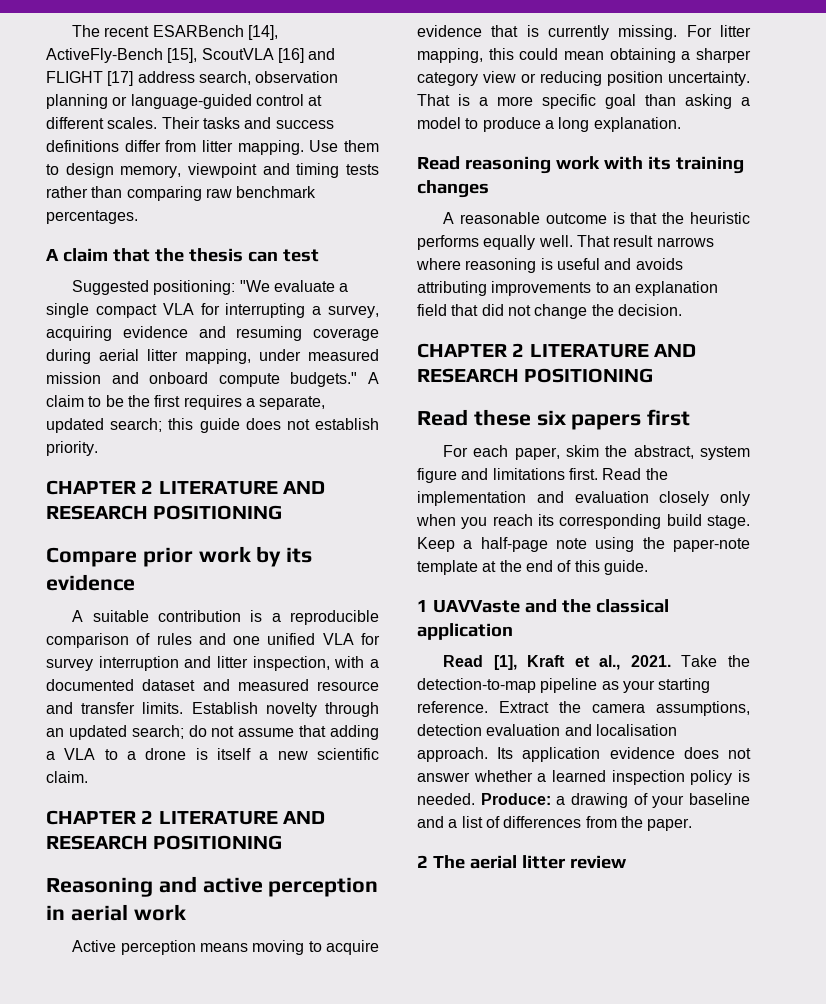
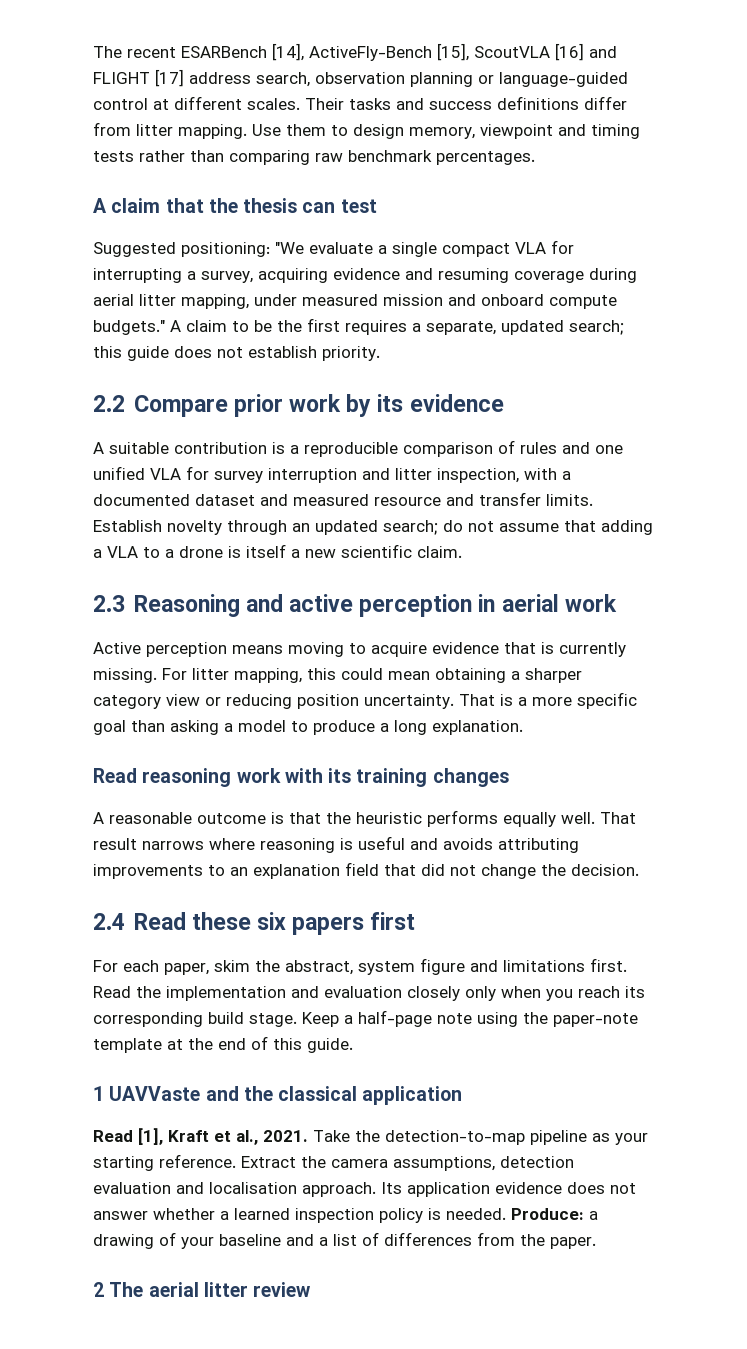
[46,480,326,495] [46,505,283,520] CHAPTER 2 LITERATURE AND RESEARCH POSITIONING // -> [93,395,125,412] 2.2
[46,810,326,825] [46,835,283,850] CHAPTER 2 LITERATURE AND RESEARCH POSITIONING // -> [93,595,125,612] 2.3
[417,343,697,358] [417,368,654,383] CHAPTER 2 LITERATURE AND RESEARCH POSITIONING // -> [93,913,125,930] 2.4

